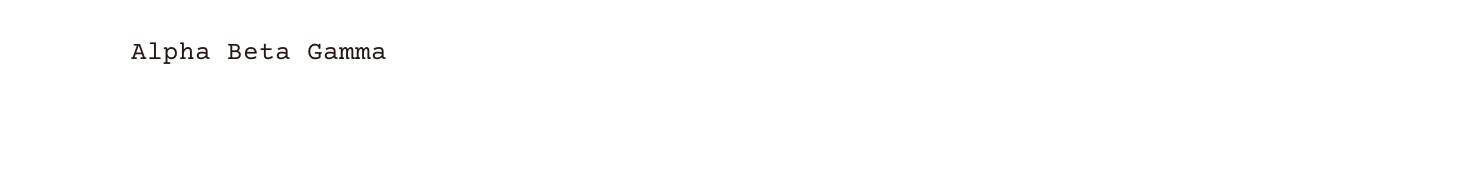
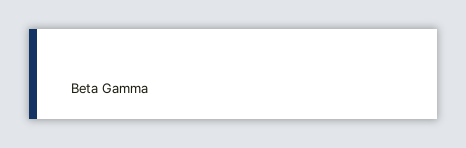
[131,42,211,64] Alpha -> (71, 88) none

